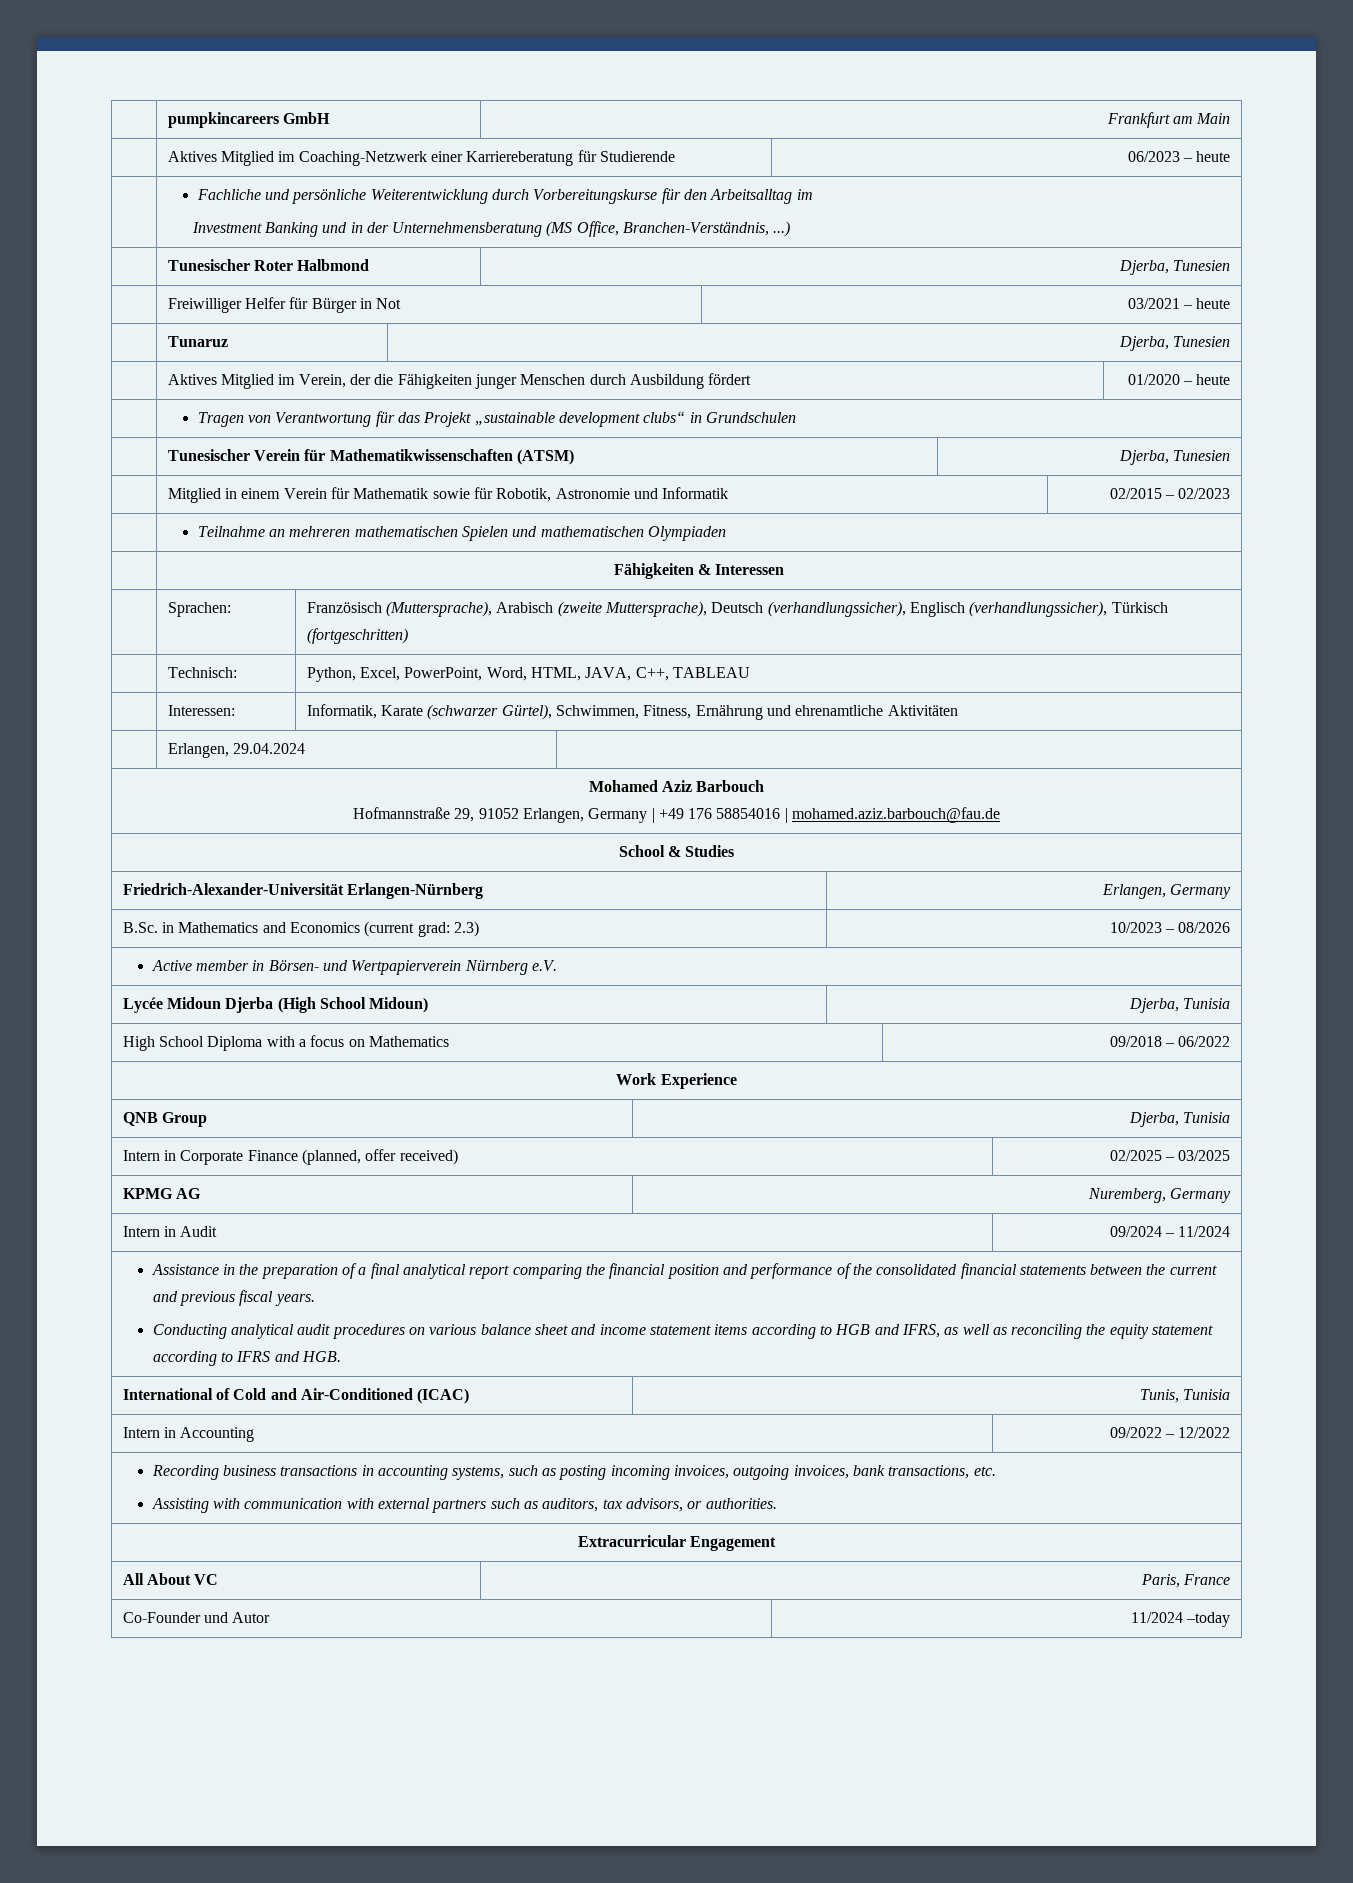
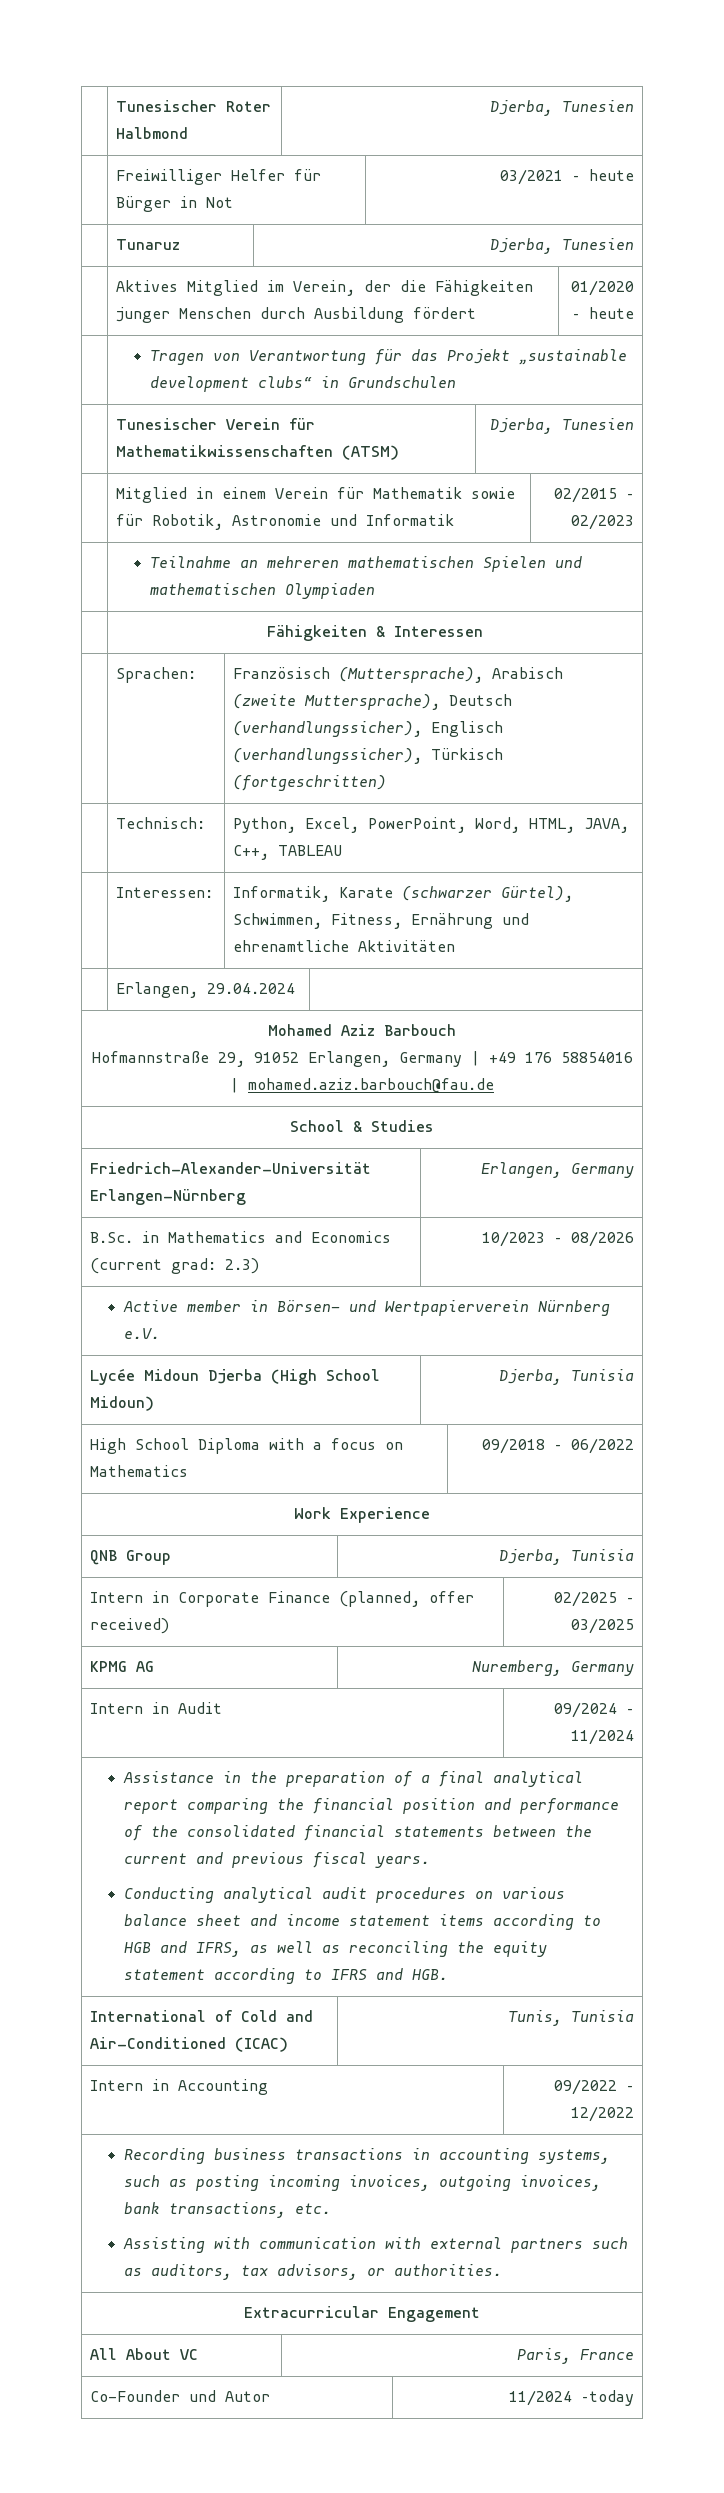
[167,112,331,128] [1106,112,1231,128] [167,150,676,166] [1127,151,1231,162] [196,188,813,204] [191,221,791,237] | pumpkincareers GmbH | Frankfurt am Main // | Aktives Mitglied im Coaching-Netzwerk einer Karriereberatung für Studierende | 06/2023 – heute // | Fachliche und persönliche Weiterentwicklung durch Vorbereitungskurse für den Arbeitsalltag im // Investment Banking und in der Unternehmensberatung (MS Office, Branchen-Verständnis, ...) // -> (115, 106) none

